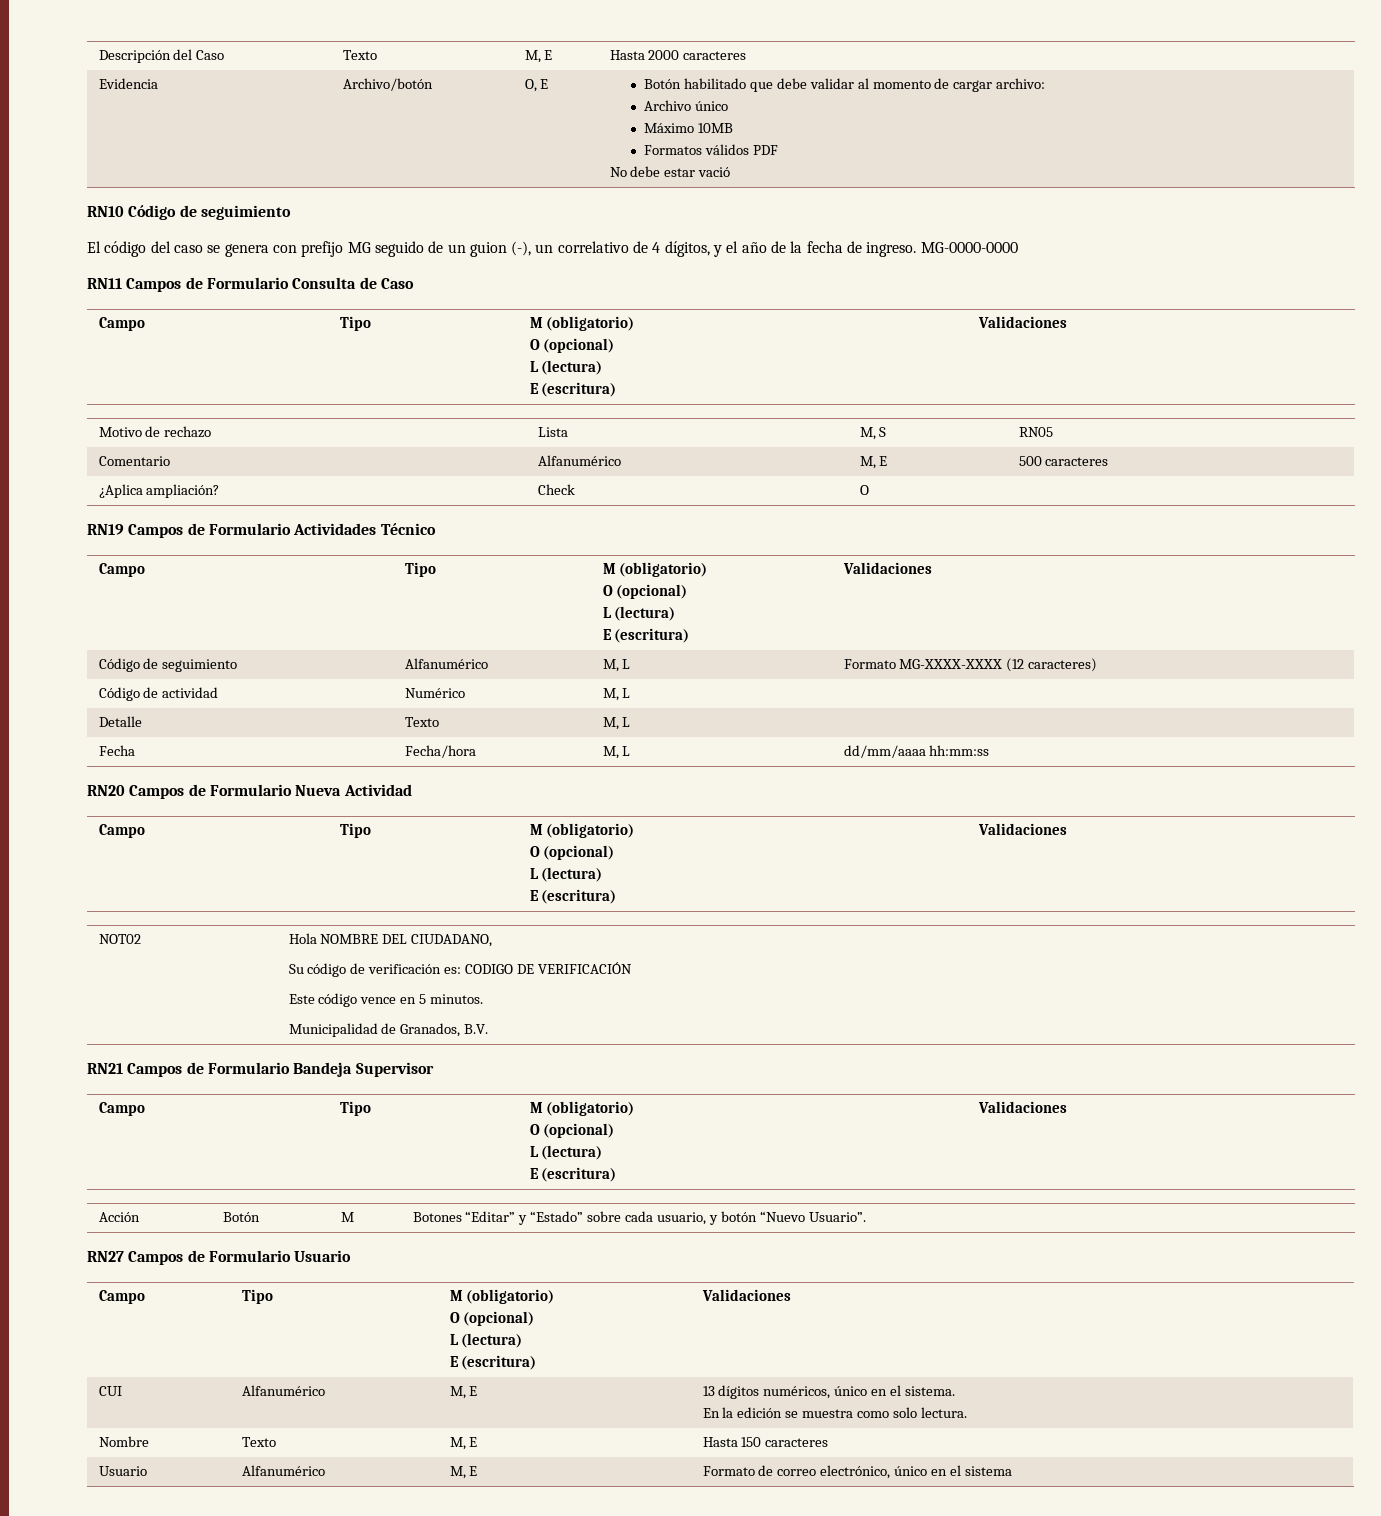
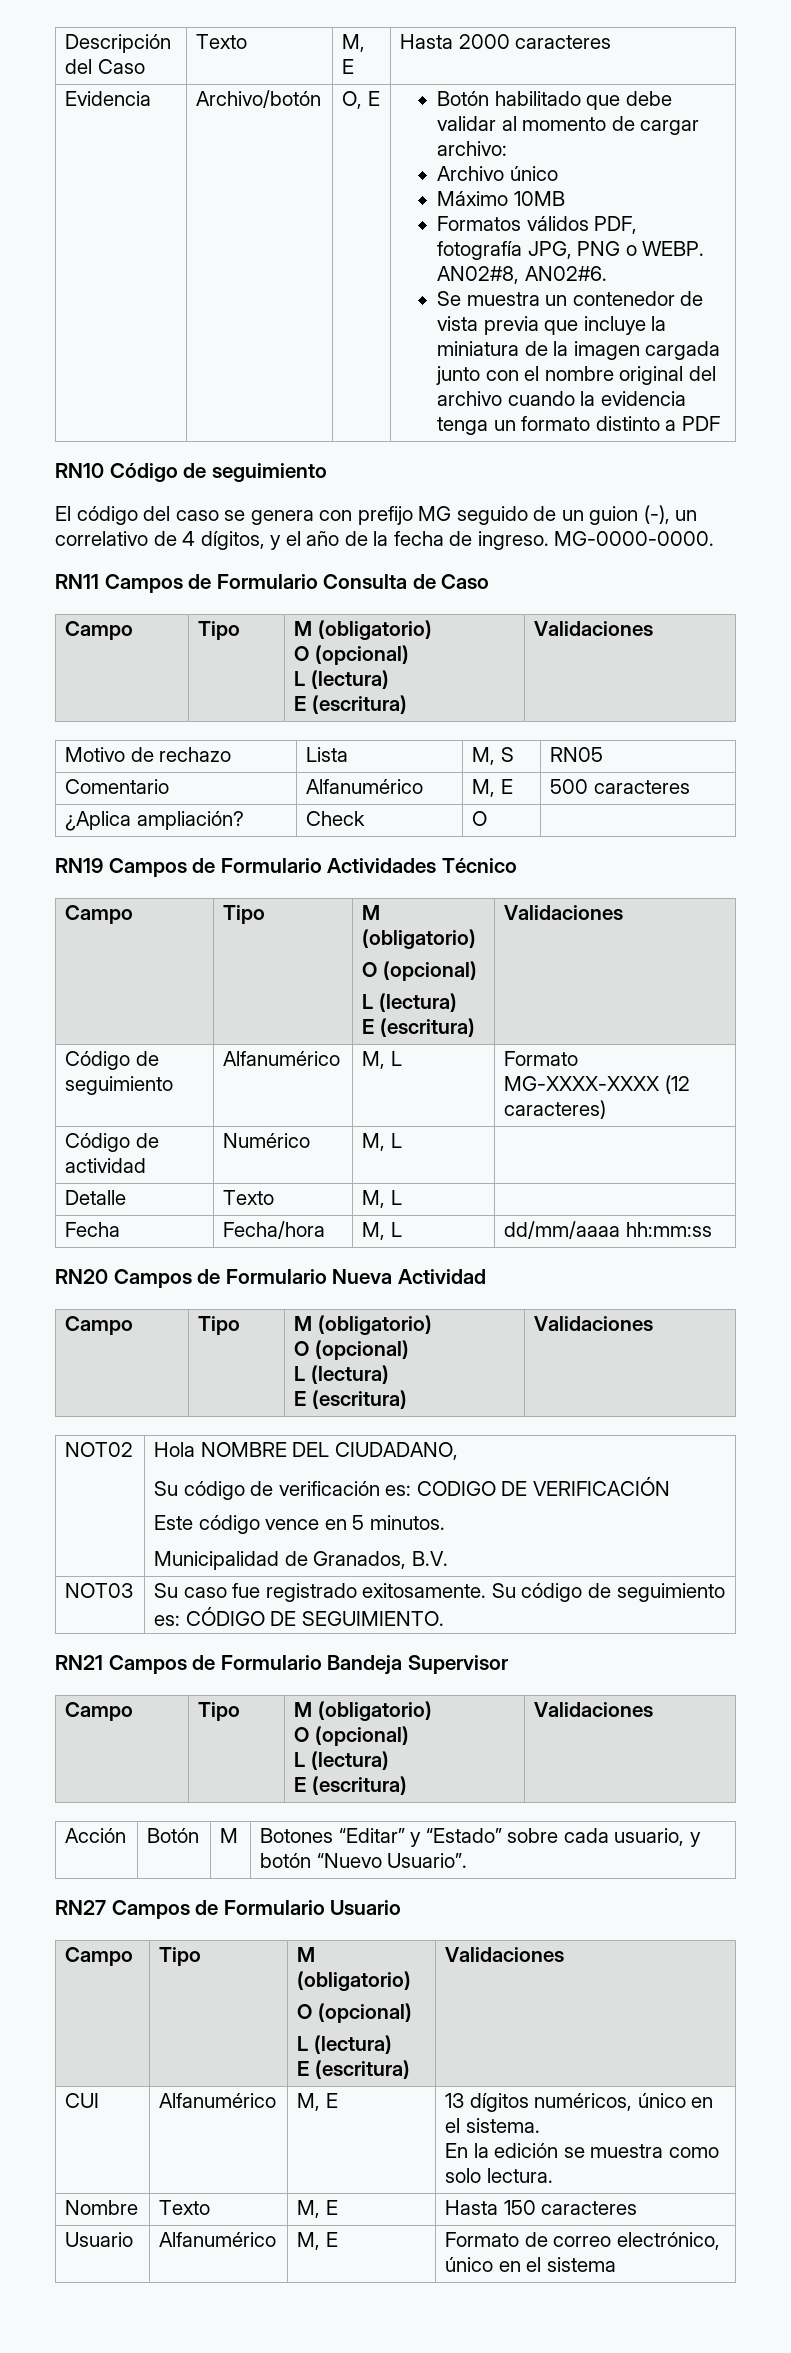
[752,145,778,155] [609,166,731,177] PDF // No debe estar vació -> [594,216,638,234] [437,241,705,260] [437,266,607,284] [437,291,704,306] [437,316,667,335] [437,341,721,360] [436,366,716,385] [437,391,686,406] [437,416,720,435] PDF, fotografía JPG, PNG o WEBP. AN02#8, AN02#6. // Se muestra un contenedor de vista previa que incluye la miniatura de la imagen cargada junto con el nombre original del archivo cuando la evidencia tenga un formato distinto a PDF
[920,242,1018,253] MG-0000-0000 -> [554,531,715,546] MG-0000-0000.
(489, 1029) none -> [65,1583,134,1598] [154,1583,725,1602] [154,1606,444,1626] // NOT03 | Su caso fue registrado exitosamente. Su código de seguimiento es: CÓDIGO DE SEGUIMIENTO.

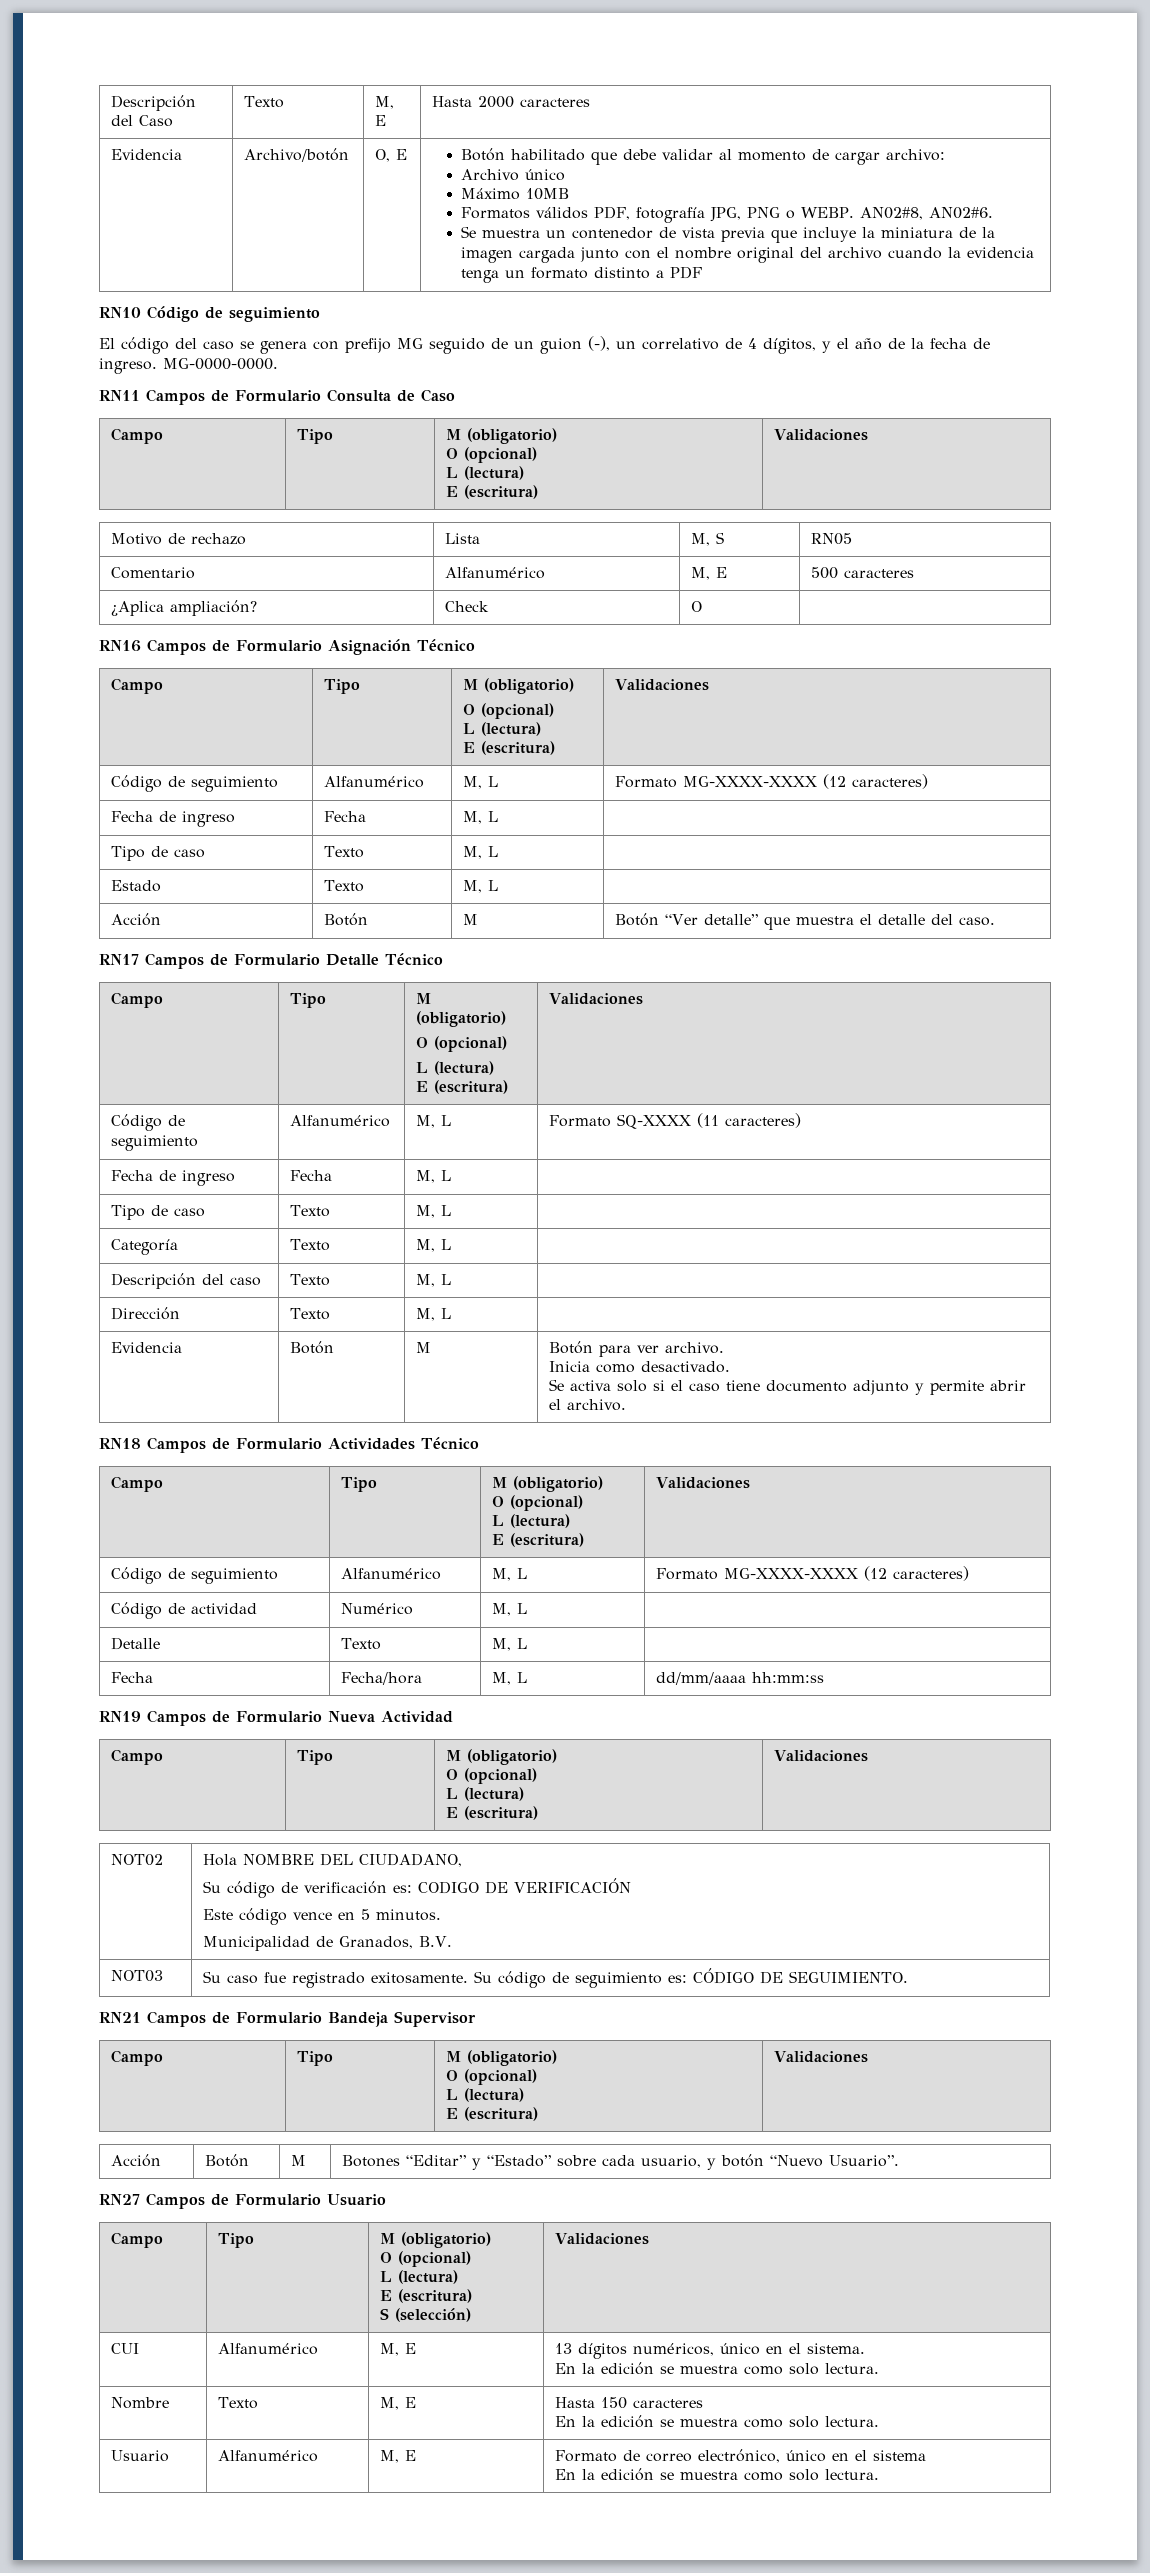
[55,858,103,873] RN19 -> [99,639,475,655] [111,678,164,694] [324,679,361,694] [463,678,575,694] [463,703,555,719] [463,722,542,736] [463,741,556,755] [615,679,710,691] [111,775,279,792] [324,776,425,788] [463,776,499,789] [615,774,929,789] [111,811,236,827] [324,811,367,822] [463,811,499,824] [111,846,206,861] [324,846,365,858] [463,846,499,859] [111,880,162,892] [324,880,365,892] [463,880,499,893] [111,913,162,926] [324,913,369,926] [463,914,479,925] [615,913,996,930] [99,953,443,969] [111,992,164,1008] [290,993,327,1008] [416,993,432,1004] [416,1011,507,1027] [416,1036,508,1052] [416,1061,495,1075] [416,1080,509,1094] [549,993,644,1005] [111,1114,186,1131] [111,1135,199,1151] [290,1115,391,1127] [416,1115,452,1128] [549,1113,802,1129] [111,1170,236,1186] [290,1170,333,1181] [416,1170,452,1183] [111,1205,206,1220] [290,1205,331,1217] [416,1205,452,1218] [111,1239,179,1255] [290,1239,331,1251] [416,1239,452,1252] [111,1273,262,1289] [290,1274,331,1286] [416,1274,452,1287] [111,1307,181,1320] [290,1308,331,1320] [416,1308,452,1321] [111,1342,183,1353] [290,1341,335,1354] [416,1342,432,1353] [549,1341,725,1357] [549,1361,731,1373] [549,1379,1027,1395] [549,1399,627,1411] [99,1438,141,1449] RN16 Campos de Formulario Asignación Técnico // Campo | Tipo | M (obligatorio) // O (opcional) // L (lectura) // E (escritura) | Validaciones // Código de seguimiento | Alfanumérico | M, L | Formato MG-XXXX-XXXX (12 caracteres) // Fecha de ingreso | Fecha | M, L | // Tipo de caso | Texto | M, L | // Estado | Texto | M, L | // Acción | Botón | M | Botón “Ver detalle” que muestra el detalle del caso. // RN17 Campos de Formulario Detalle Técnico // Campo | Tipo | M (obligatorio) // O (opcional) // L (lectura) // E (escritura) | Validaciones // Código de seguimiento | Alfanumérico | M, L | Formato SQ-XXXX (11 caracteres) // Fecha de ingreso | Fecha | M, L | // Tipo de caso | Texto | M, L | // Categoría | Texto | M, L | // Descripción del caso | Texto | M, L | // Dirección | Texto | M, L | // Evidencia | Botón | M | Botón para ver archivo. // Inicia como desactivado. // Se activa solo si el caso tiene documento adjunto y permite abrir el archivo. // RN18
[55,1269,108,1284] RN20 -> [99,1711,141,1722] RN19
(410, 2069) none -> [380,2308,472,2322] // S (selección)
(638, 2208) none -> [555,2415,880,2428] // En la edición se muestra como solo lectura.
(616, 2264) none -> [555,2468,880,2481] // En la edición se muestra como solo lectura.

